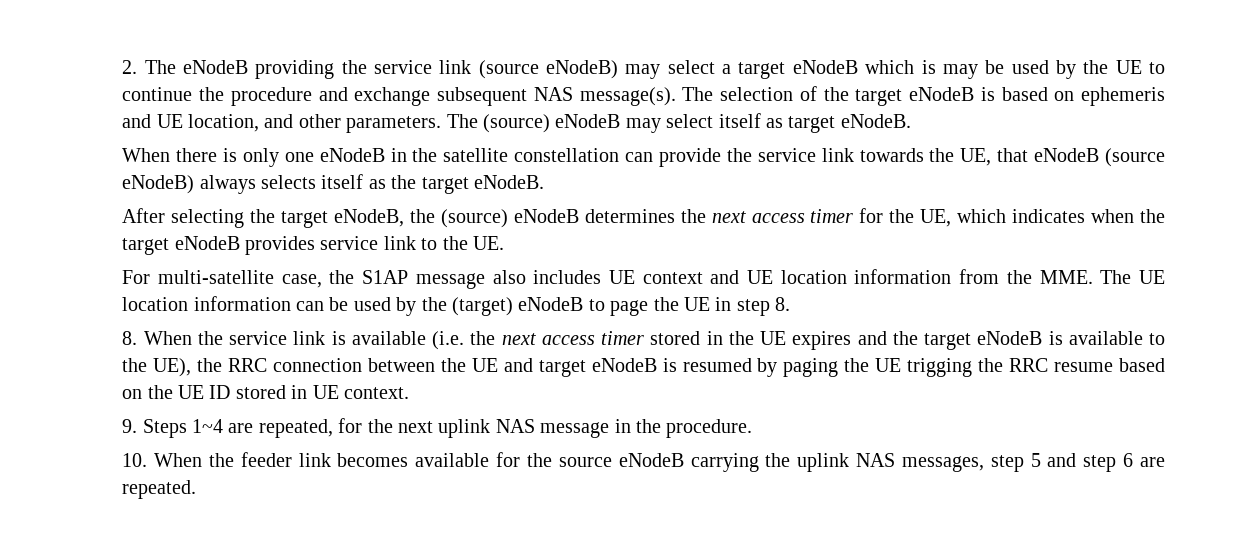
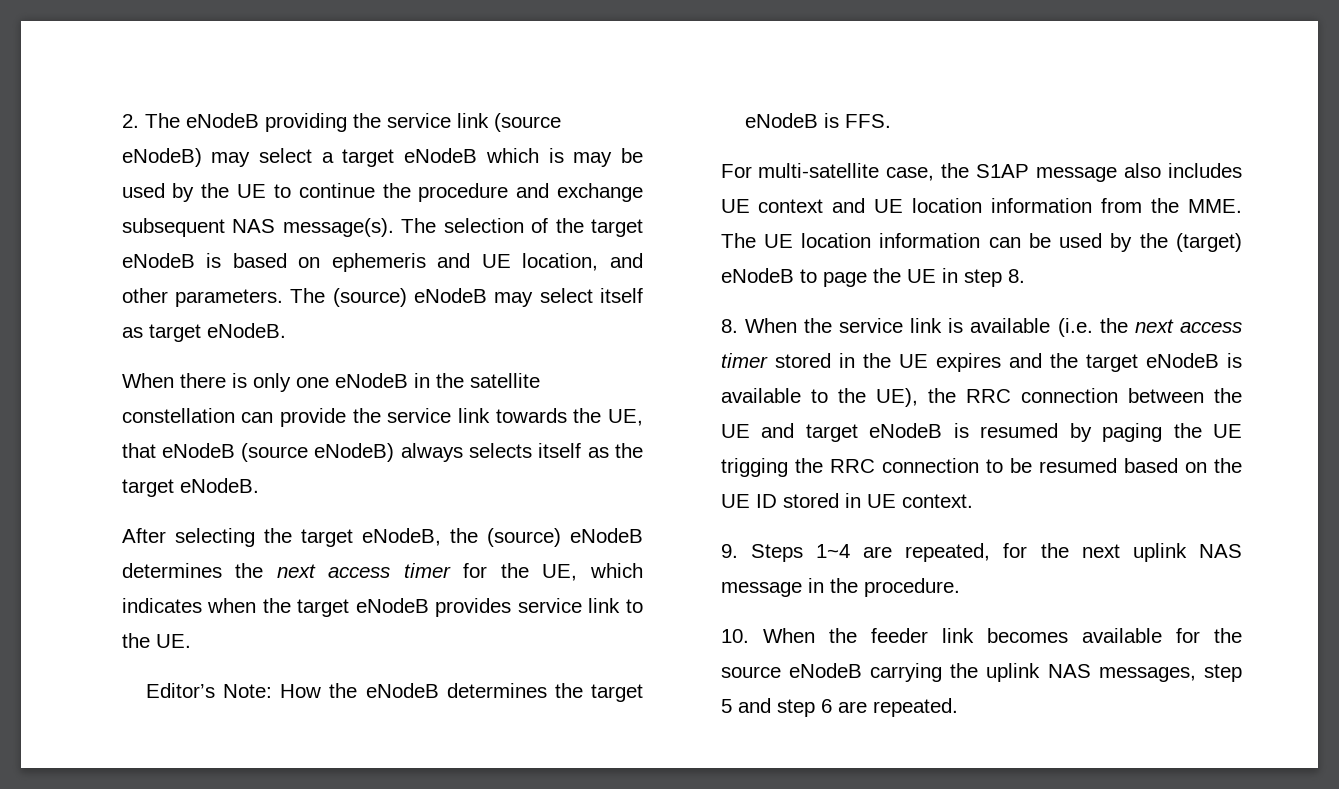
(505, 243) none -> [146,683,644,702] [745,113,892,128] // Editor’s Note: How the eNodeB determines the target eNodeB is FFS.
[1054,362,1114,372] resume -> [881,458,1117,473] connection to be resumed

